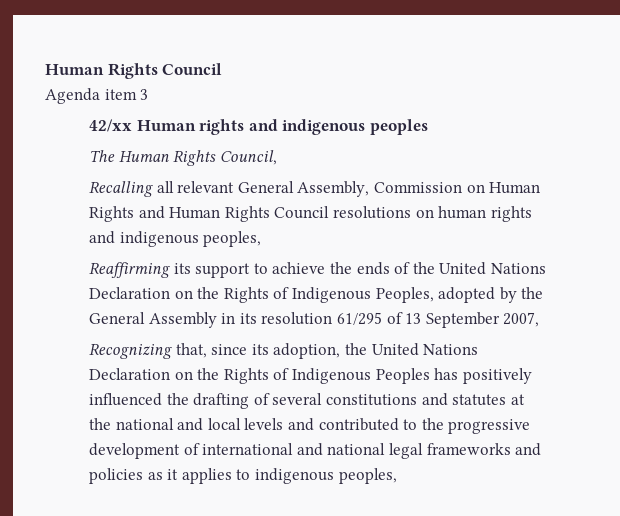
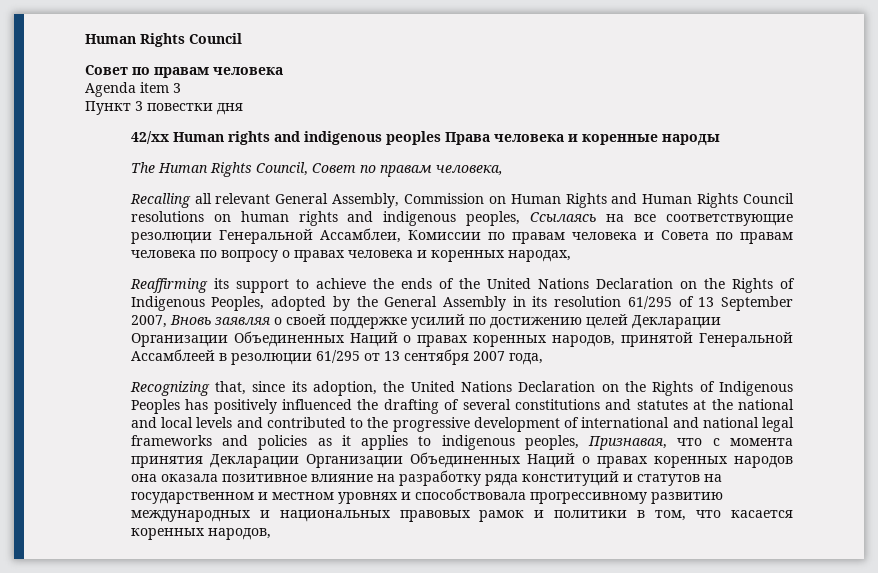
[45,63,223,79] Human Rights Council -> [85,33,242,47] [85,65,283,78] Human Rights Council // Совет по правам человека
(149, 94) none -> [85,101,243,115] // Пункт 3 повестки дня
(428, 127) none -> [444,132,720,146] Права человека и коренные народы
(277, 157) none -> [311,163,503,177] Совет по правам человека,
(262, 239) none -> [530,212,793,226] [130,228,793,244] [130,250,571,262] Ссылаясь на все соответствующие резолюции Генеральной Ассамблеи, Комиссии по правам человека и Совета по правам человека по вопросу о правах человека и коренных народах,
(540, 319) none -> [169,314,721,329] [130,331,793,347] [130,349,543,365] Вновь заявляя о своей поддержке усилий по достижению целей Декларации Организации Объединенных Наций о правах коренных народов, принятой Генеральной Ассамблеей в резолюции 61/295 от 13 сентября 2007 года,
(397, 476) none -> [588,436,793,450] [130,452,793,468] [130,470,722,486] [130,488,723,504] [130,510,793,522] [130,528,271,540] Признавая, что с момента принятия Декларации Организации Объединенных Наций о правах коренных народов она оказала позитивное влияние на разработку ряда конституций и статутов на государственном и местном уровнях и способствовала прогрессивному развитию международных и национальных правовых рамок и политики в том, что касается коренных народов,

